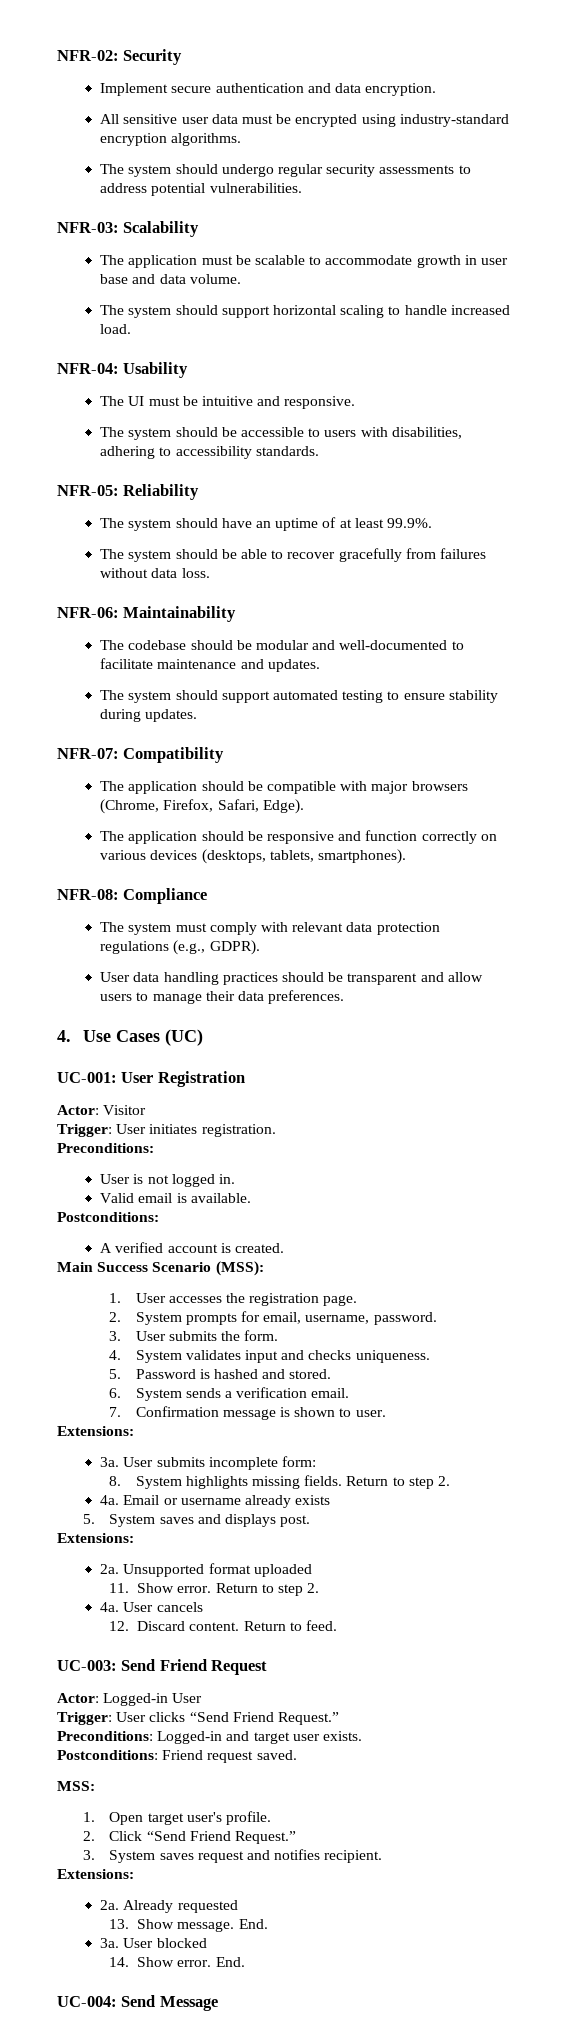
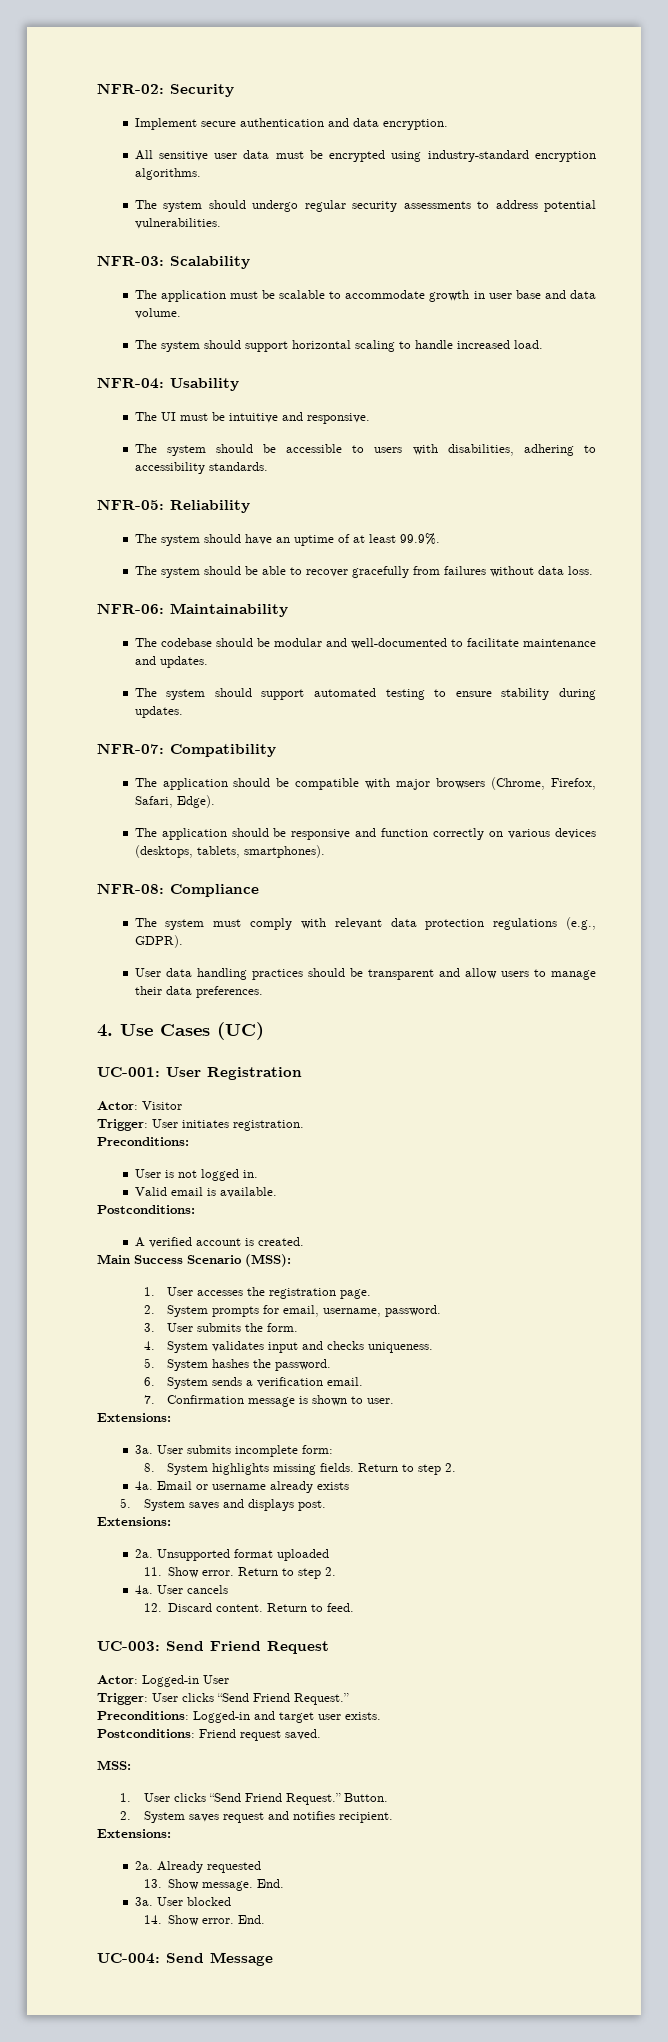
[135,1369,332,1379] Password is hashed and stored. -> [166,1359,331,1371] System hashes the password.
[109,1811,271,1825] [83,1831,296,1844] [83,1850,96,1860] Open target user's profile. // 2. Click “Send Friend Request.” // 3. -> [143,1793,388,1805] [120,1811,132,1820] User clicks “Send Friend Request.” Button. // 2.

